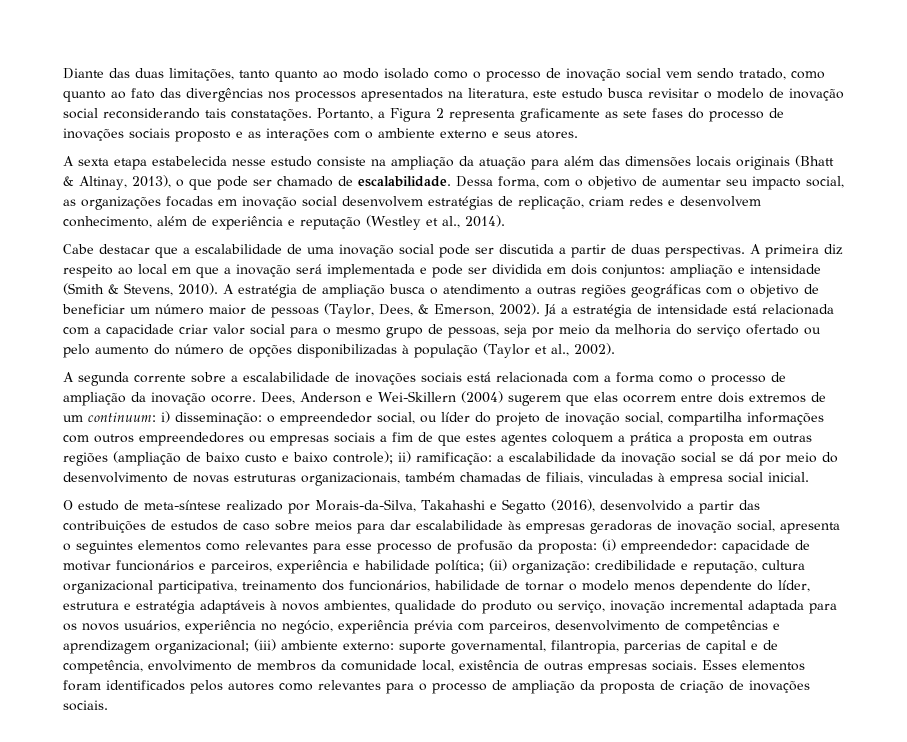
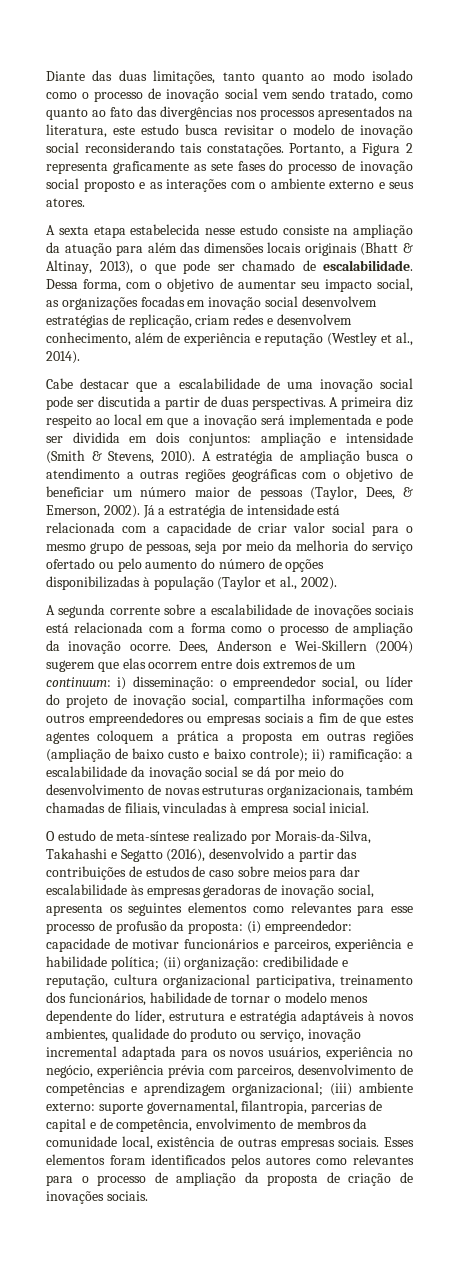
[63,128,170,141] inovações sociais -> [360,161,413,174] [46,178,79,189] inovação social
(174, 331) none -> [238,522,251,533] de
[63,543,71,551] o -> [109,906,123,913] os

